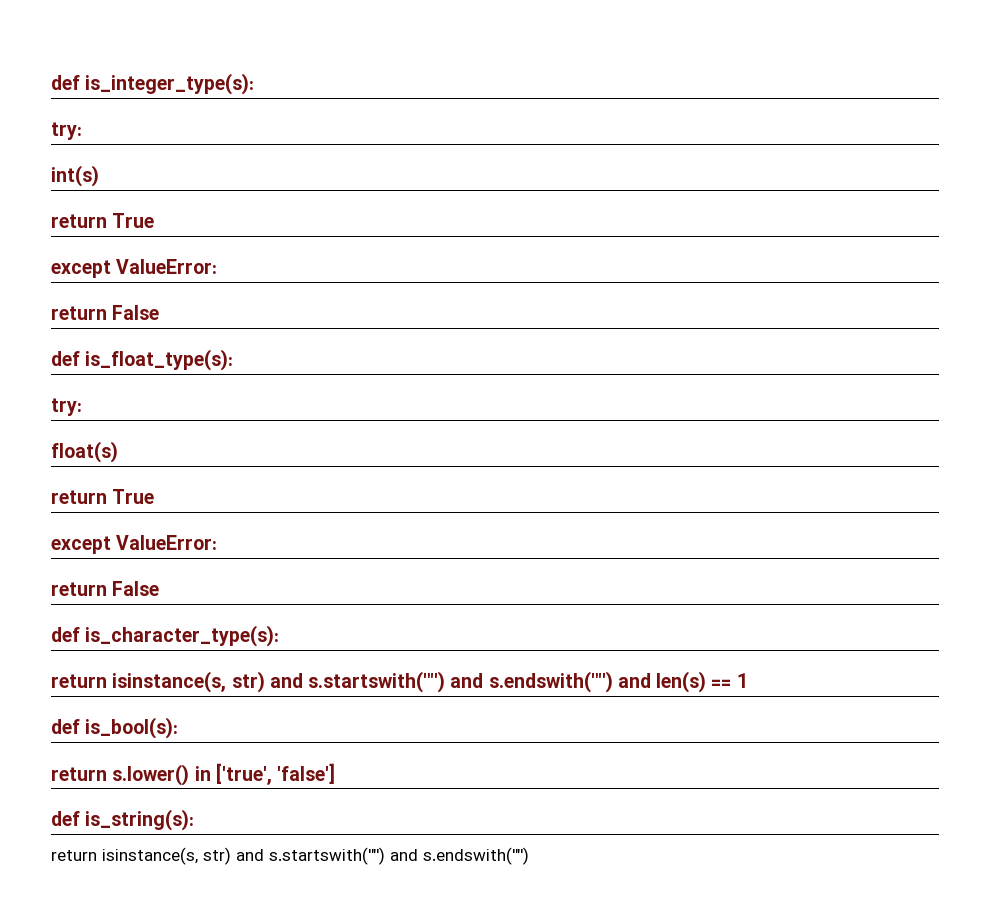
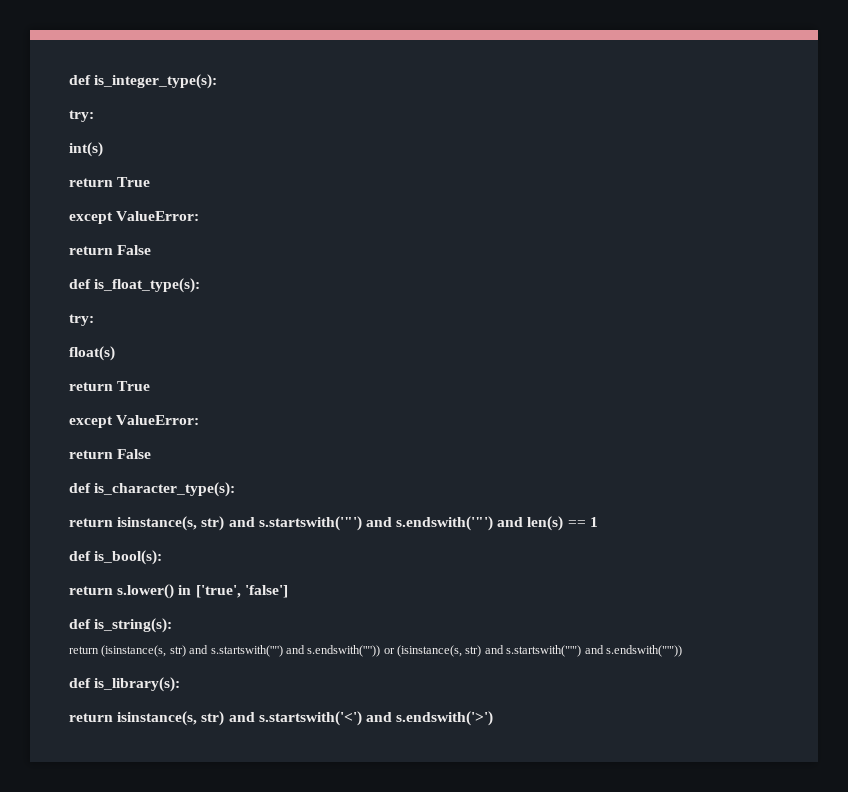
[102,847,529,865] isinstance(s, str) and s.startswith('"') and s.endswith('"') -> [101,645,682,657] [69,677,181,692] [69,711,494,726] (isinstance(s, str) and s.startswith('"') and s.endswith('"')) or (isinstance(s, str) and s.startswith("'") and s.endswith("'")) // def is_library(s): // return isinstance(s, str) and s.startswith('<') and s.endswith('>')

